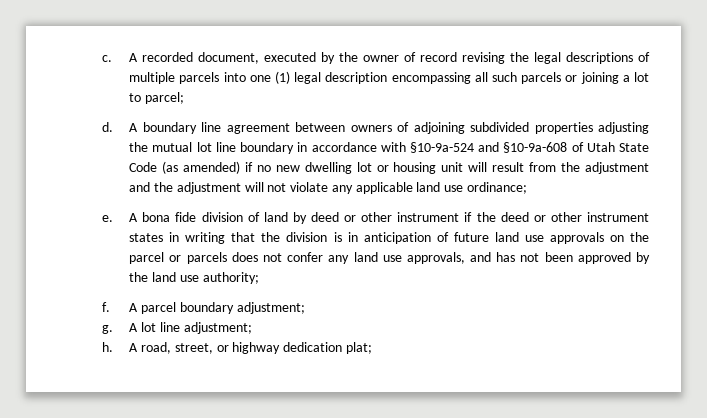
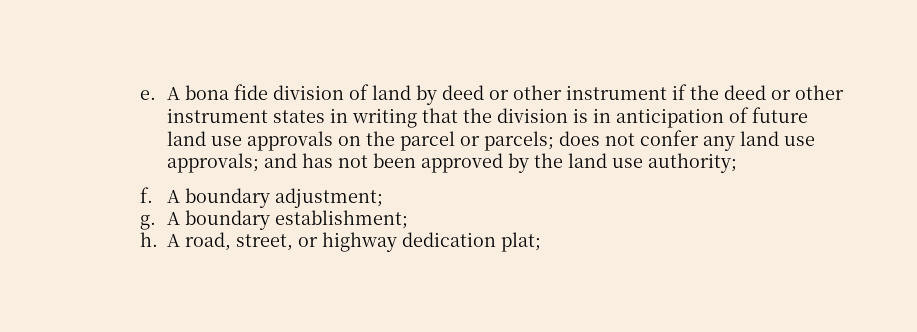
[102,52,650,64] [129,71,649,84] [129,92,184,104] [102,122,649,134] [129,142,649,154] [129,161,649,174] [129,182,528,194] c. A recorded document, executed by the owner of record revising the legal descriptions of multiple parcels into one (1) legal description encompassing all such parcels or joining a lot to parcel; // d. A boundary line agreement between owners of adjoining subdivided properties adjusting the mutual lot line boundary in accordance with §10-9a-524 and §10-9a-608 of Utah State Code (as amended) if no new dwelling lot or housing unit will result from the adjustment and the adjustment will not violate any applicable land use ordinance; // -> (140, 95) none
[186,252,227,264] parcels -> [483,131,554,151] parcels;
[406,252,465,264] approvals, -> [166,153,259,173] approvals;
[140,302,176,314] parcel -> (180, 196) none
[140,322,252,334] lot line adjustment; -> [184,210,408,230] boundary establishment;

